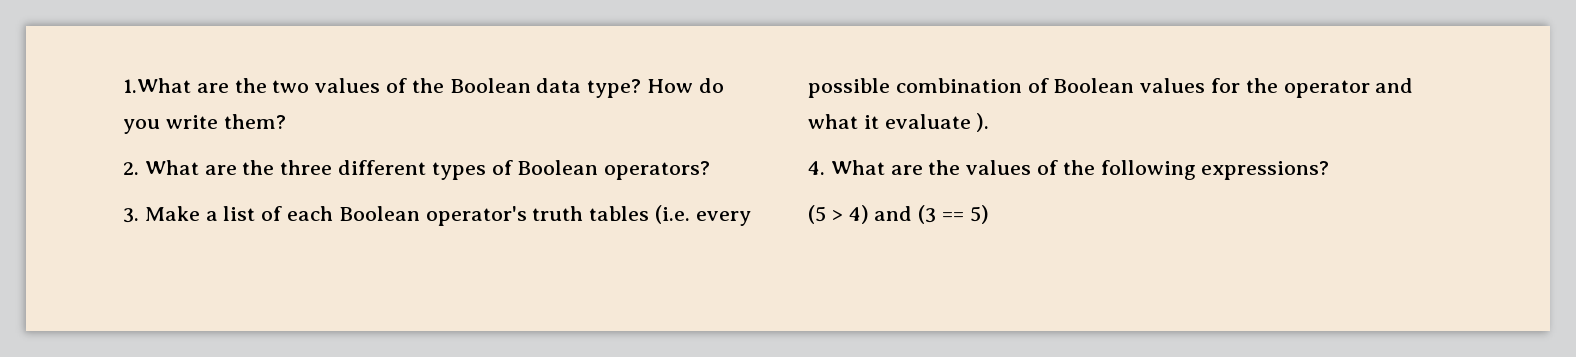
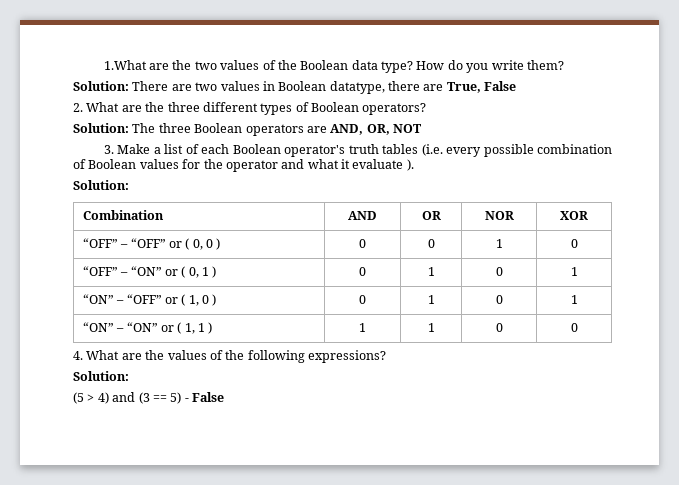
(286, 121) none -> [73,81,517,94] // Solution: There are two values in Boolean datatype, there are True, False
(711, 170) none -> [73,123,422,136] // Solution: The three Boolean operators are AND, OR, NOT
(990, 122) none -> [73,180,129,190] [82,210,164,220] [348,211,377,220] [421,211,441,220] [484,211,514,220] [560,211,588,220] [82,238,221,250] [359,239,366,248] [427,239,435,248] [495,239,503,248] [570,239,578,248] [82,266,217,278] [359,267,366,276] [427,267,435,276] [495,267,503,276] [570,267,578,276] [82,294,217,306] [359,295,366,304] [427,295,435,304] [495,295,503,304] [570,295,578,304] [82,322,213,334] [359,323,366,332] [427,323,435,332] [495,323,503,332] [570,323,578,332] // Solution: // Combination | AND | OR | NOR | XOR // “OFF” – “OFF” or ( 0, 0 ) | 0 | 0 | 1 | 0 // “OFF” – “ON” or ( 0, 1 ) | 0 | 1 | 0 | 1 // “ON” – “OFF” or ( 1, 0 ) | 0 | 1 | 0 | 1 // “ON” – “ON” or ( 1, 1 ) | 1 | 1 | 0 | 0
(1330, 170) none -> [73,371,129,381] // Solution:
(989, 214) none -> [184,392,224,402] - False

